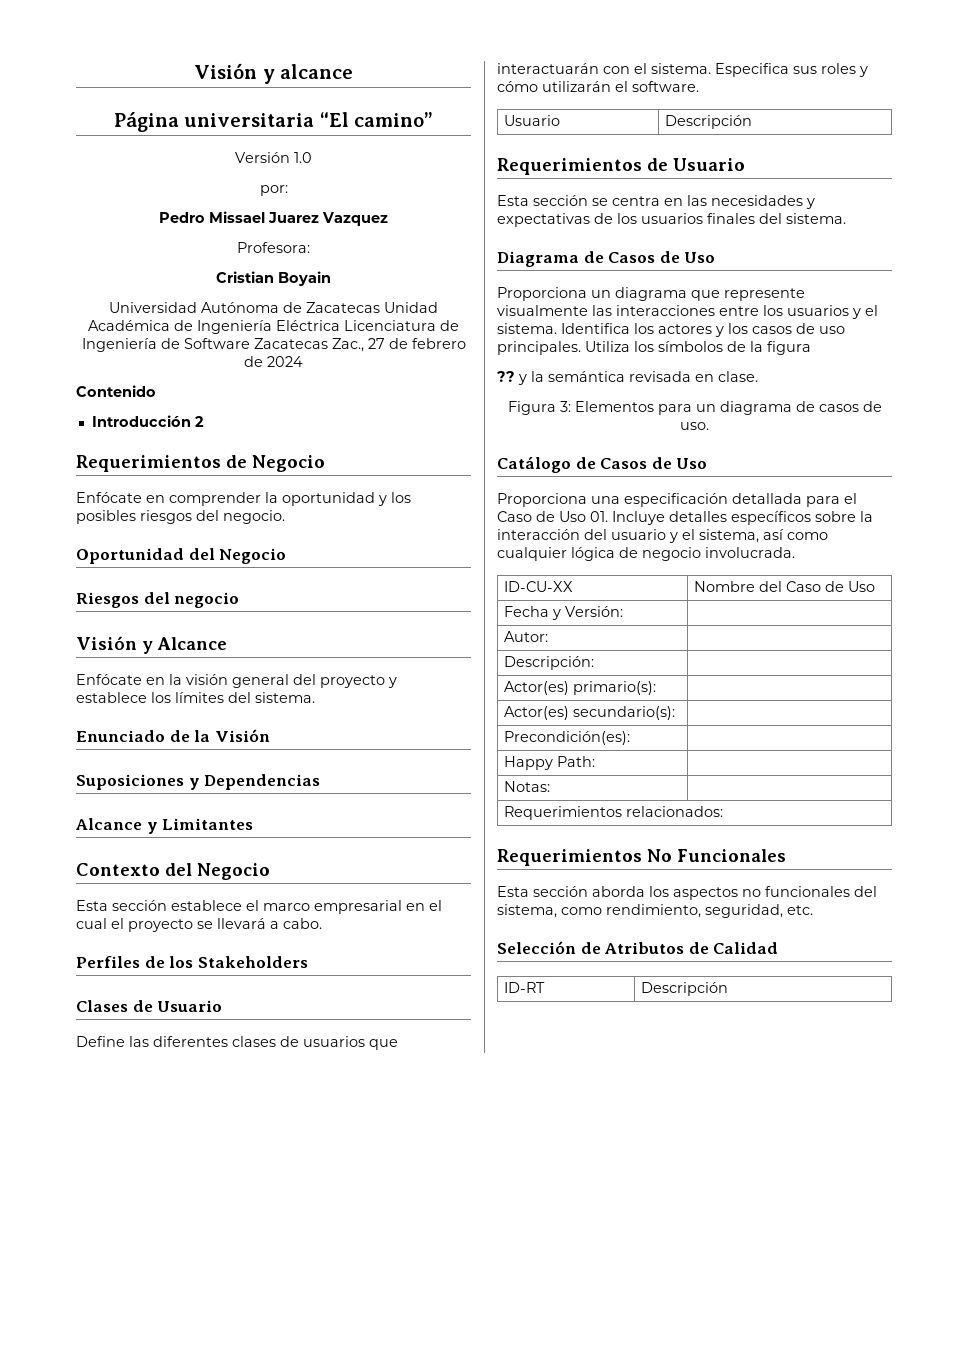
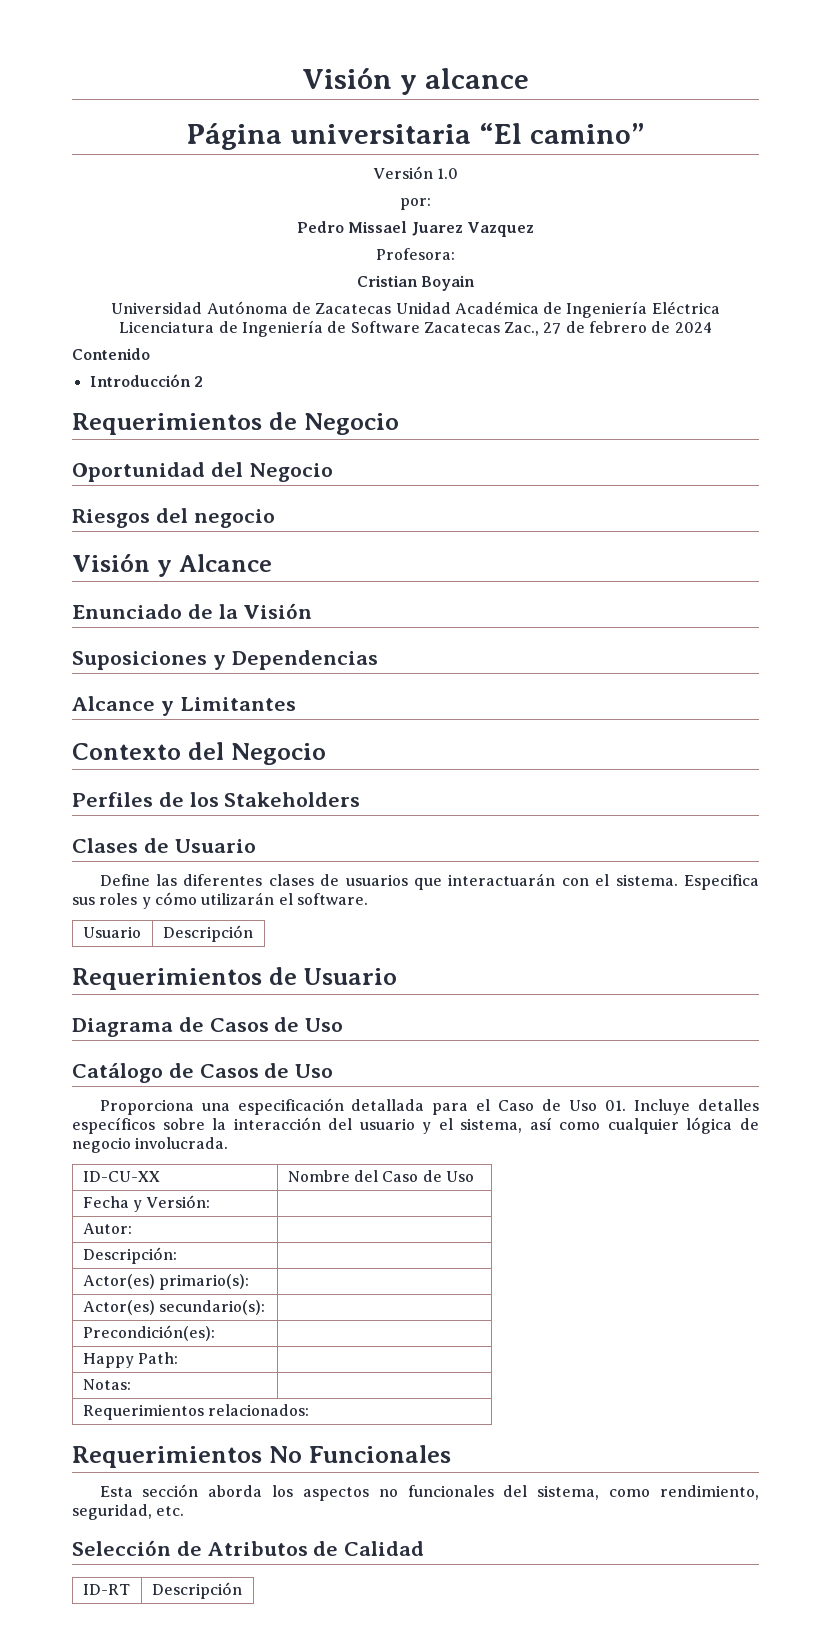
[76,492,411,506] [76,510,285,524] // Enfócate en comprender la oportunidad y los posibles riesgos del negocio. -> (399, 424) none
[76,674,397,688] [76,692,315,703] // Enfócate en la visión general del proyecto y establece los límites del sistema. -> (272, 563) none
[76,900,442,914] [76,918,322,932] // Esta sección establece el marco empresarial en el cual el proyecto se llevará a cabo. -> (326, 754) none
[497,195,815,209] [497,213,846,227] // Esta sección se centra en las necesidades y expectativas de los usuarios finales del sistema. -> (397, 976) none
[497,287,805,301] [497,305,878,319] [497,323,845,337] [497,341,811,355] [496,371,758,385] [507,401,882,415] [680,422,709,430] // Proporciona un diagrama que represente visualmente las interacciones entre los usuarios y el sistema. Identifica los actores y los casos de uso principales. Utiliza los símbolos de la figura // ?? y la semántica revisada en clase. // Figura 3: Elementos para un diagrama de casos de uso. -> (344, 1025) none

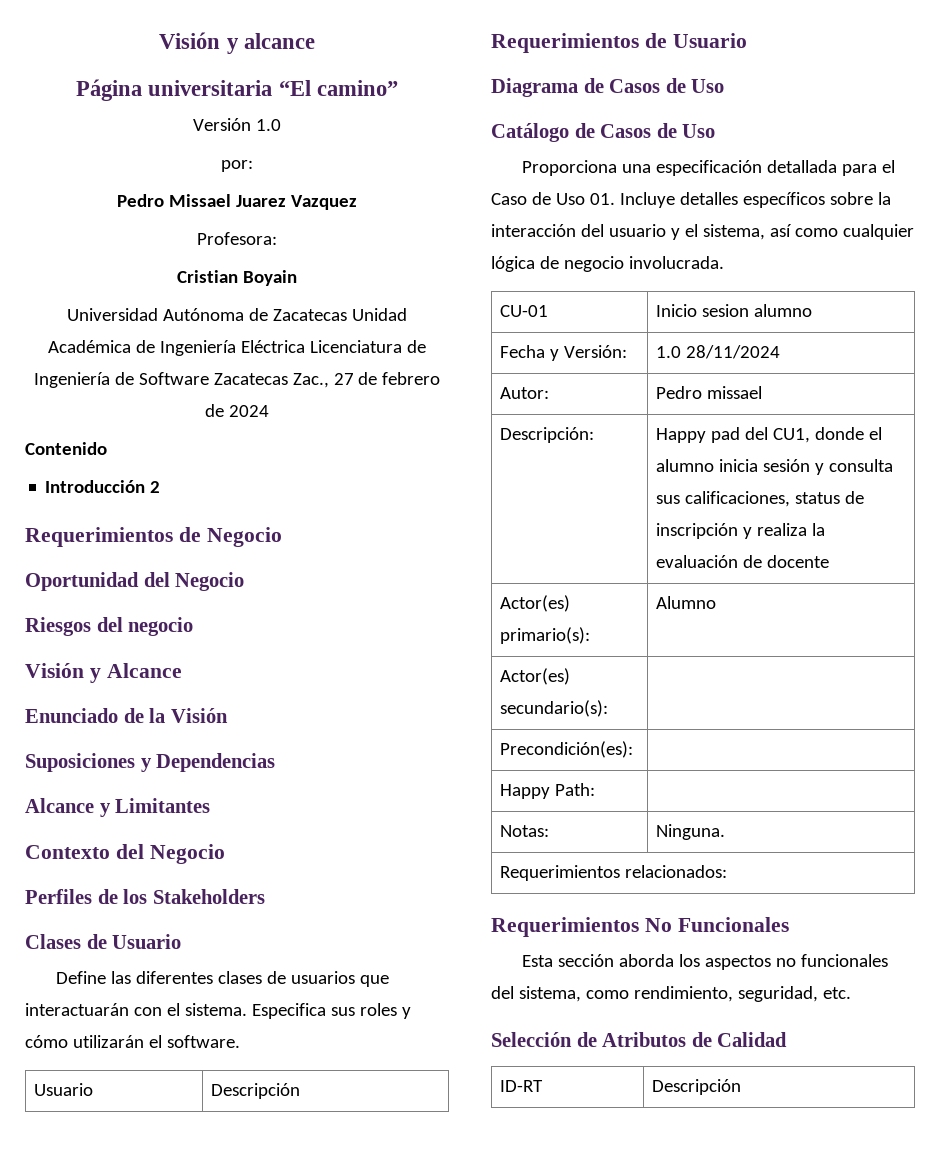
[82,1171,160,1182] [287,1170,474,1182] ID-CU-XX | Nombre del Caso de Uso -> [499,305,548,317] [655,304,812,317] CU-01 | Inicio sesion alumno
(211, 1201) none -> [655,345,780,359] 1.0 28/11/2024
(132, 1228) none -> [655,386,762,399] Pedro missael
(177, 1255) none -> [655,427,882,443] [655,459,893,475] [655,491,864,507] [655,523,825,539] [655,555,829,568] Happy pad del CU1, donde el alumno inicia sesión y consulta sus calificaciones, status de inscripción y realiza la evaluación de docente
(249, 1282) none -> [655,596,716,609] Alumno
(131, 1384) none -> [655,824,725,840] Ninguna.

